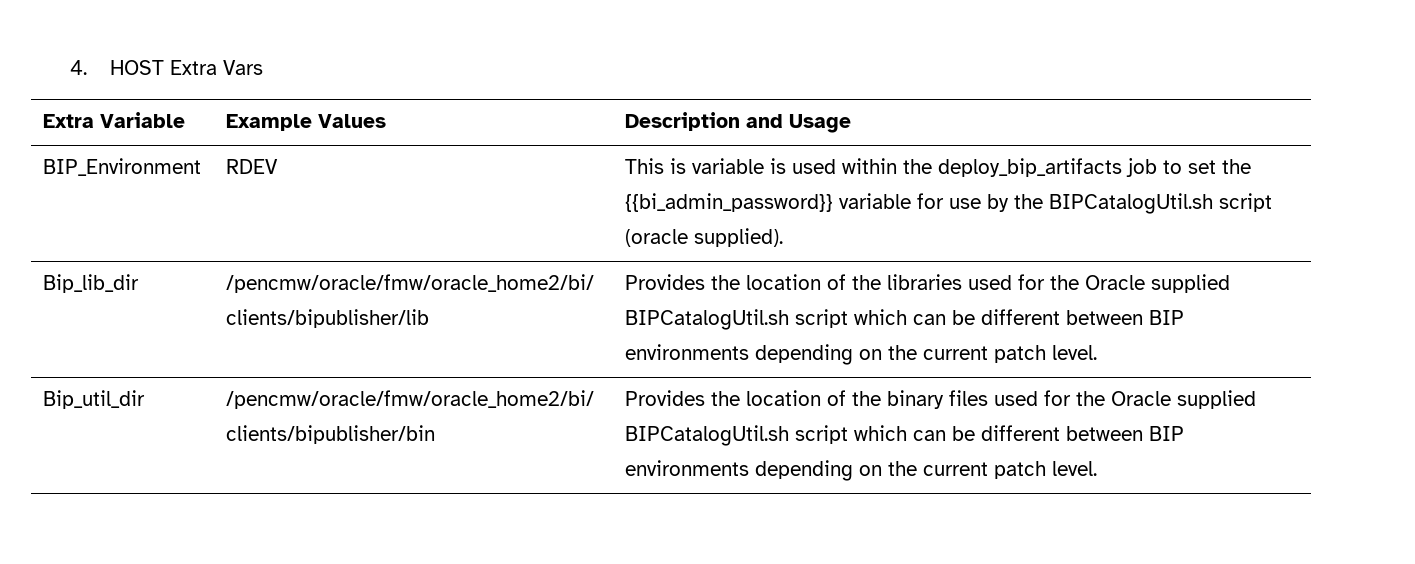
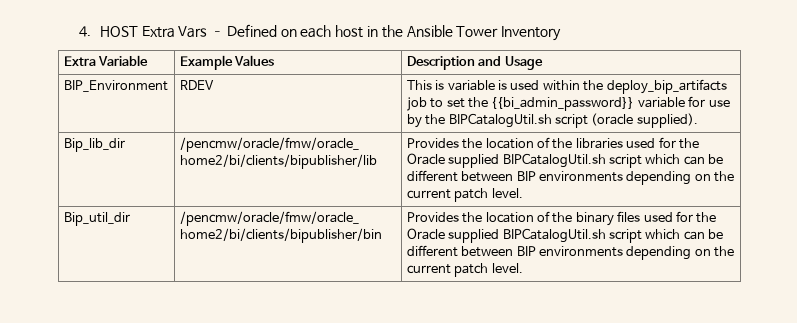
(263, 67) none -> [211,24,562,41] – Defined on each host in the Ansible Tower Inventory

